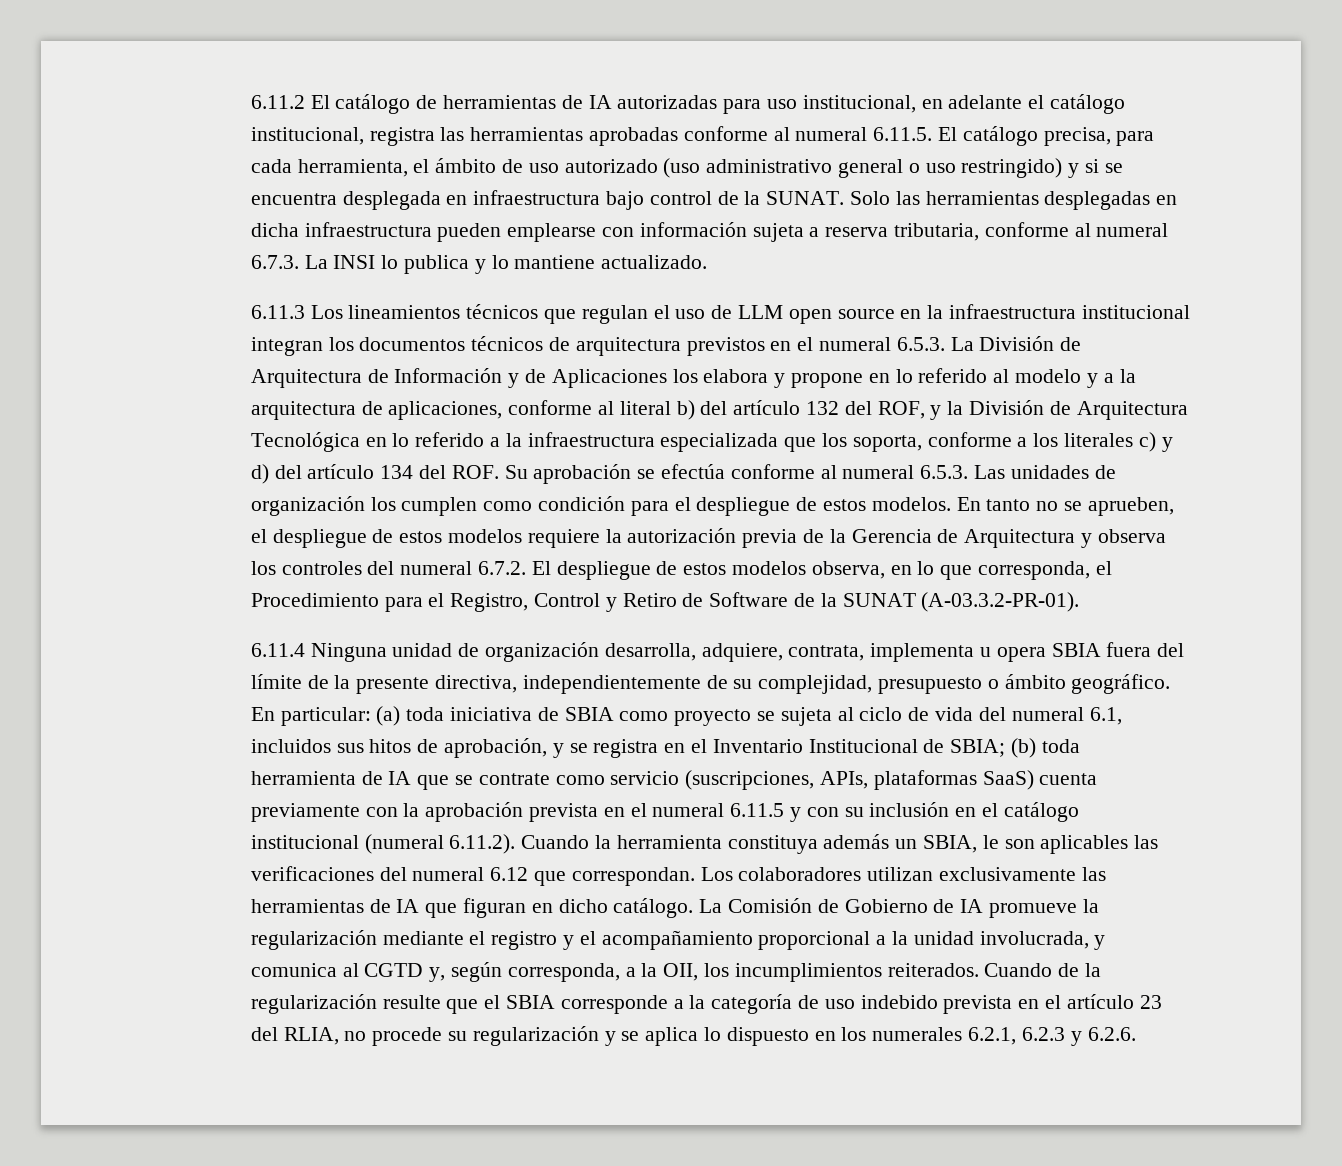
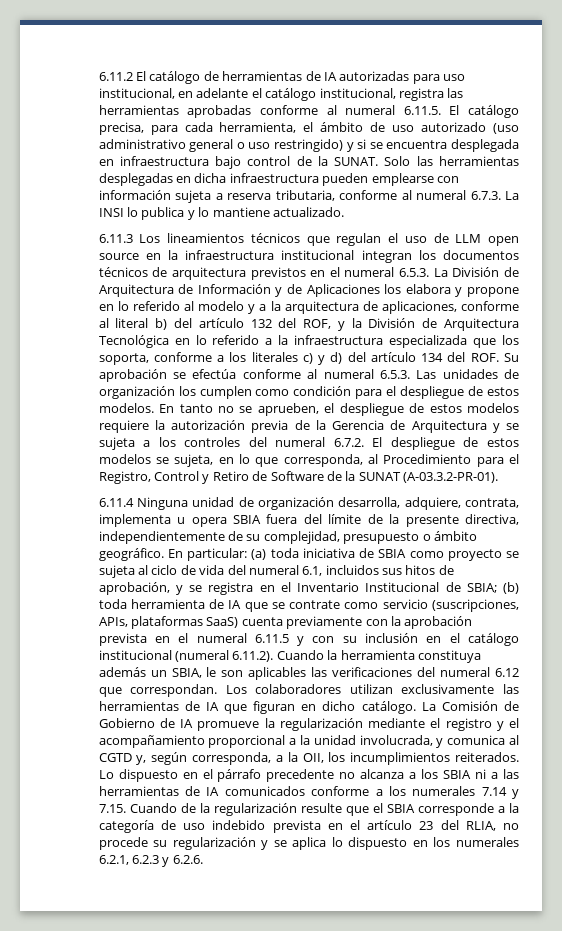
[1097,529,1166,543] observa -> [506,423,520,430] [98,437,151,450] se sujeta a
[811,561,885,579] observa, -> [155,454,214,467] se sujeta,
[1095,561,1112,575] el -> [367,454,378,464] al
(979, 970) none -> [98,769,519,782] [98,786,519,799] [98,804,126,813] Lo dispuesto en el párrafo precedente no alcanza a los SBIA ni a las herramientas de IA comunicados conforme a los numerales 7.14 y 7.15.

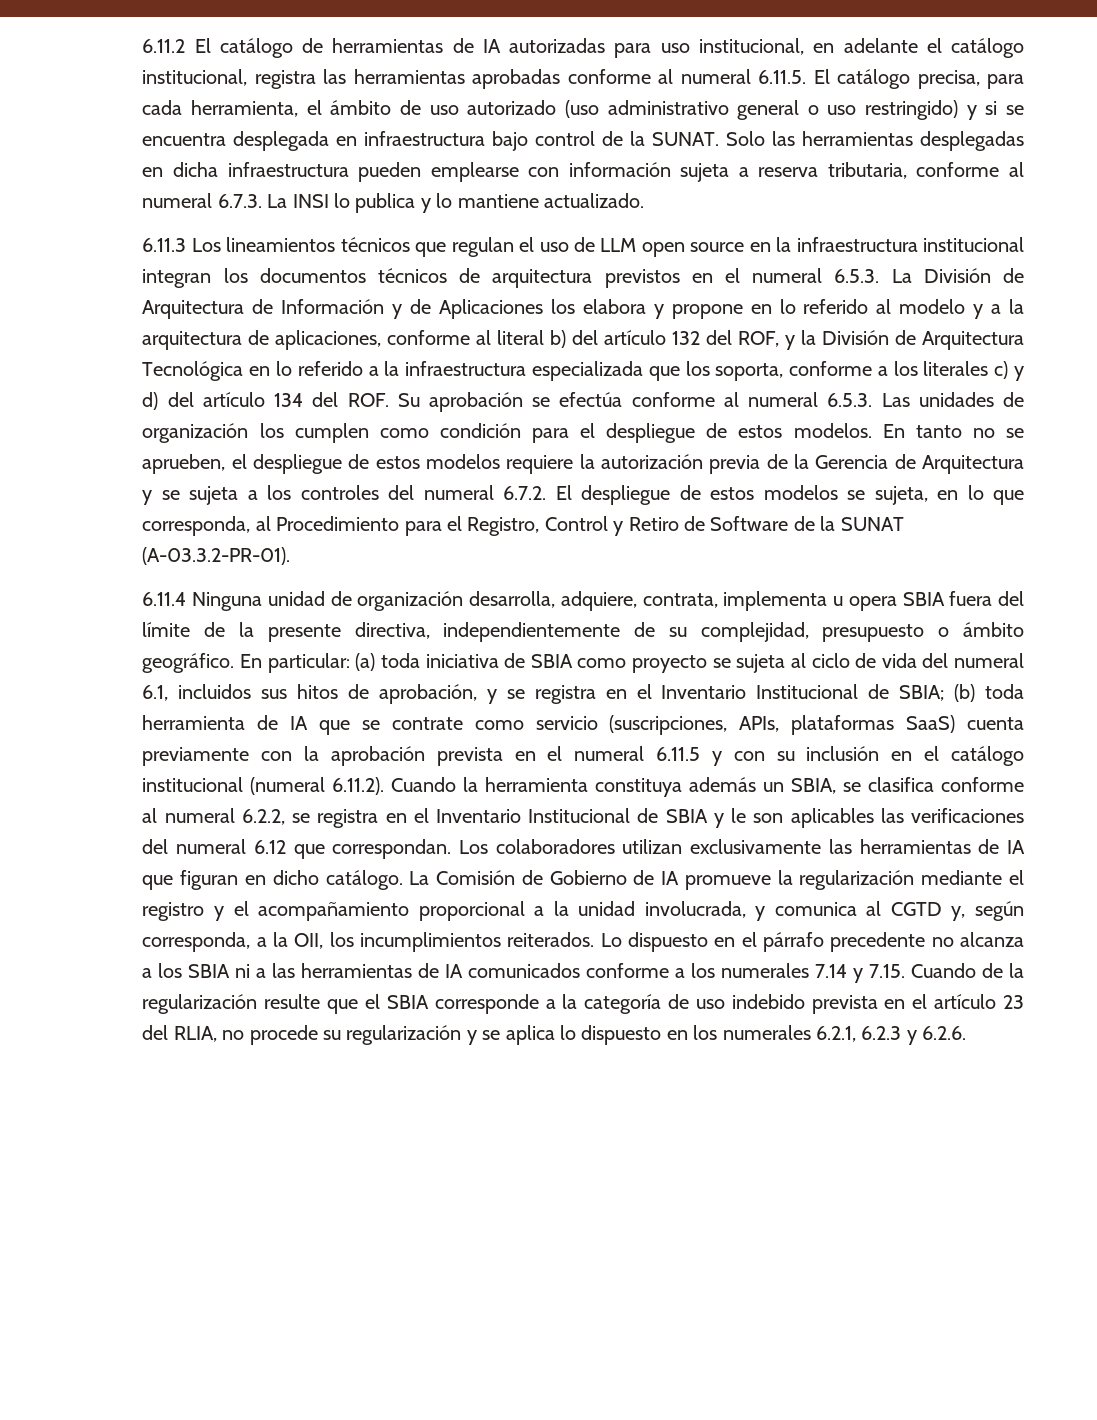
(202, 673) none -> [843,777,1024,792] [142,808,724,828] se clasifica conforme al numeral 6.2.2, se registra en el Inventario Institucional de SBIA y

